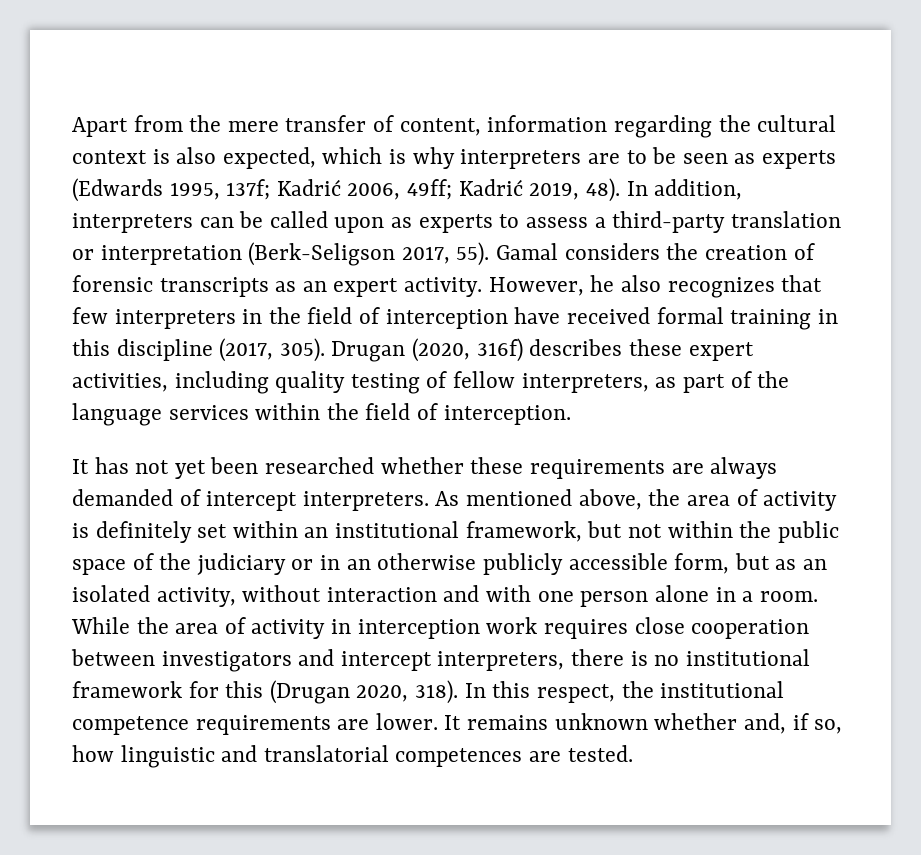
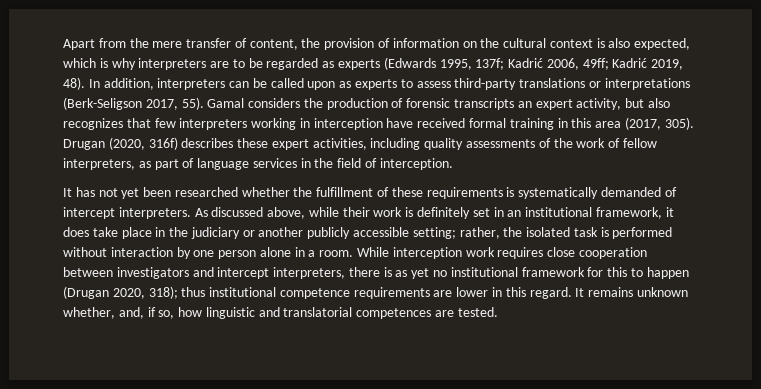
[487,115,712,138] information regarding -> [301,38,477,50] the provision of information on
[682,153,728,164] seen -> [266,58,319,70] regarded
[594,211,841,233] [72,245,242,265] a third-party translation or interpretation -> [454,78,690,90] third-party translations or interpretations
[704,245,787,260] creation -> [326,98,388,110] production
[275,281,297,292] as -> (515, 104) none
[404,275,615,297] activity. However, he -> [576,98,645,110] activity, but
[242,307,381,324] in the field of -> [251,118,310,130] working in
[116,339,213,361] discipline -> [595,121,622,128] area
[350,373,420,394] testing -> [466,138,606,148] assessments of the work
[757,371,790,388] the -> (195, 163) none
[255,403,321,420] within -> [300,158,311,168] in
[470,457,778,479] these requirements are always -> [293,187,599,199] the fulfillment of these requirements is systematically
[466,489,838,511] mentioned above, the area of activity -> [211,207,403,219] discussed above, while their work
[232,521,298,538] within -> [493,207,504,217] in
[587,521,839,543] [72,553,827,575] [72,585,532,607] but not within the public space of the judiciary or in an otherwise publicly accessible form, but as an isolated activity, without interaction and with -> [665,207,674,217] [63,227,673,239] [63,247,191,259] it does take place in the judiciary or another publicly accessible setting; rather, the isolated task is performed without interaction by
[136,617,352,639] the area of activity in -> (390, 252) none
(648, 658) none -> [395,268,430,279] as yet
[269,680,785,704] [72,713,438,735] (Drugan 2020, 318). In this respect, the institutional competence requirements are lower. -> [630,267,689,279] [63,286,572,299] to happen (Drugan 2020, 318); thus institutional competence requirements are lower in this regard.
[654,713,738,730] whether -> [63,307,115,319] whether,

